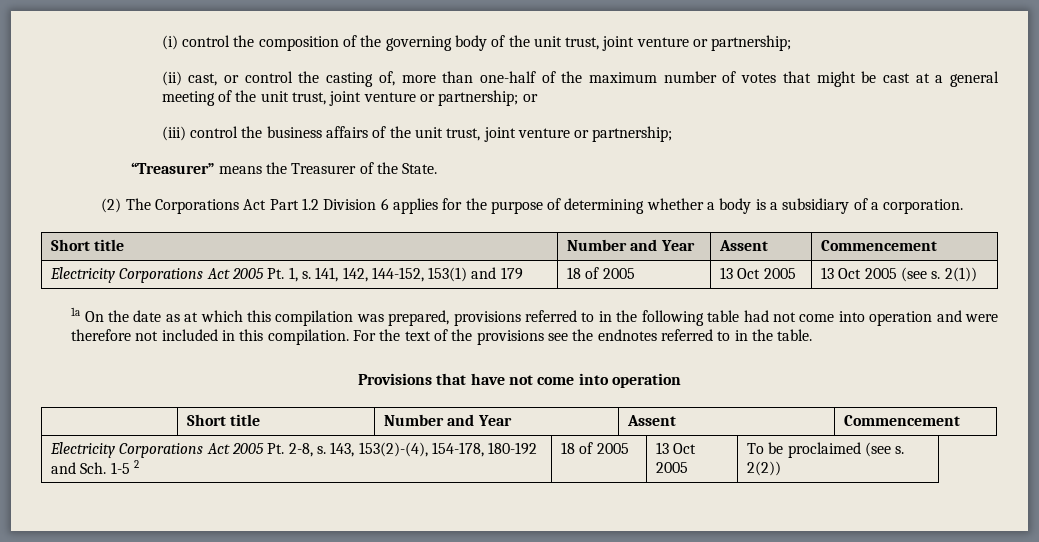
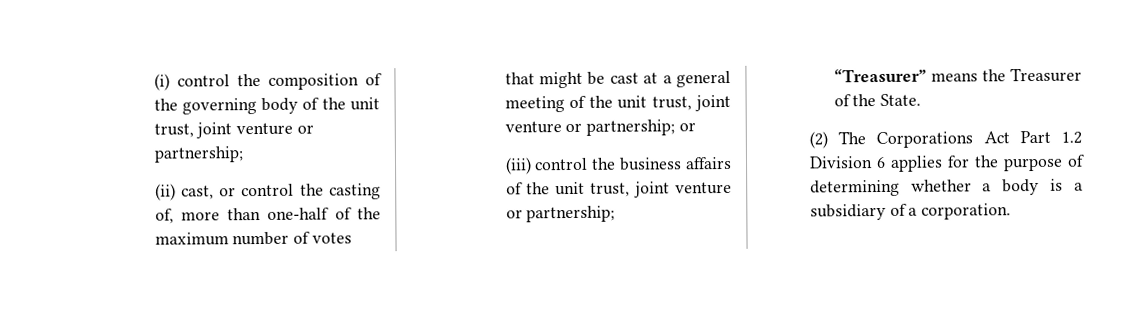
[50,239,125,251] [566,239,695,251] [718,240,768,251] [820,240,937,251] [49,267,523,283] [566,267,635,279] [719,267,796,279] [820,267,977,282] [71,307,999,326] [71,329,813,345] [358,373,681,388] [186,414,261,426] [383,414,512,426] [626,415,676,426] [843,415,960,426] [49,442,538,458] [50,460,139,474] [560,442,629,454] [655,442,697,454] [655,462,688,473] [746,442,905,458] [746,461,781,476] // Short title | Number and Year | Assent | Commencement // Electricity Corporations Act 2005 Pt. 1, s. 141, 142, 144-152, 153(1) and 179 | 18 of 2005 | 13 Oct 2005 | 13 Oct 2005 (see s. 2(1)) // 1a On the date as at which this compilation was prepared, provisions referred to in the following table had not come into operation and were therefore not included in this compilation. For the text of the provisions see the endnotes referred to in the table. // Provisions that have not come into operation // | Short title | Number and Year | Assent | Commencement // Electricity Corporations Act 2005 Pt. 2-8, s. 143, 153(2)-(4), 154-178, 180-192 and Sch. 1-5 2 | 18 of 2005 | 13 Oct 2005 | To be proclaimed (see s. 2(2)) -> (1011, 211) none

